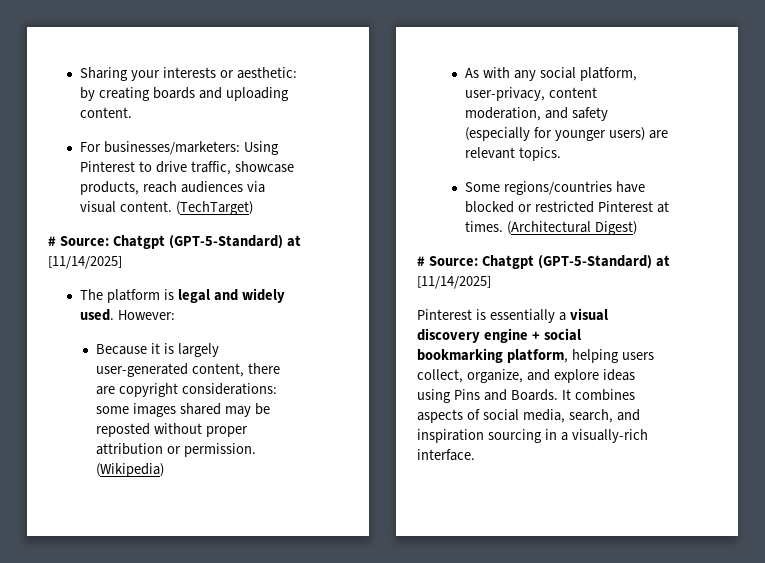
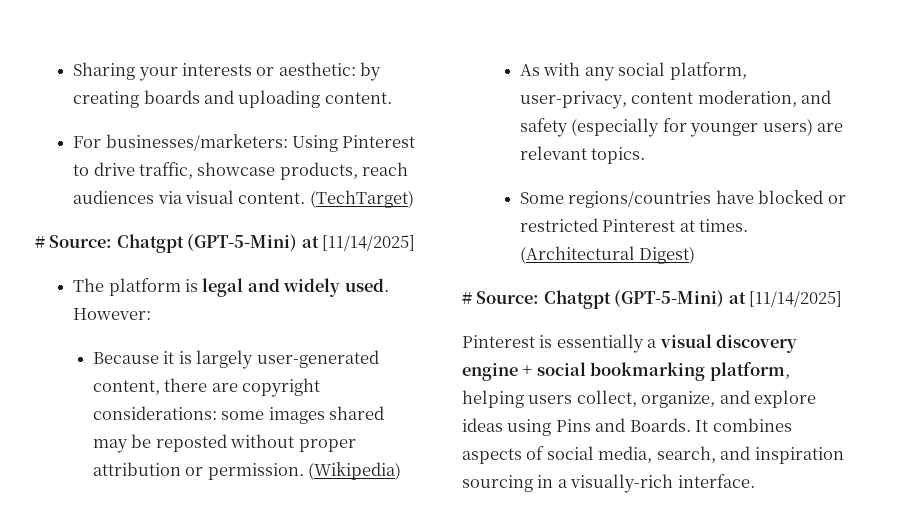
[168,235,283,249] (GPT-5-Standard) -> [187,234,298,251] (GPT-5-Mini)
[537,255,652,269] (GPT-5-Standard) -> [614,290,725,307] (GPT-5-Mini)

